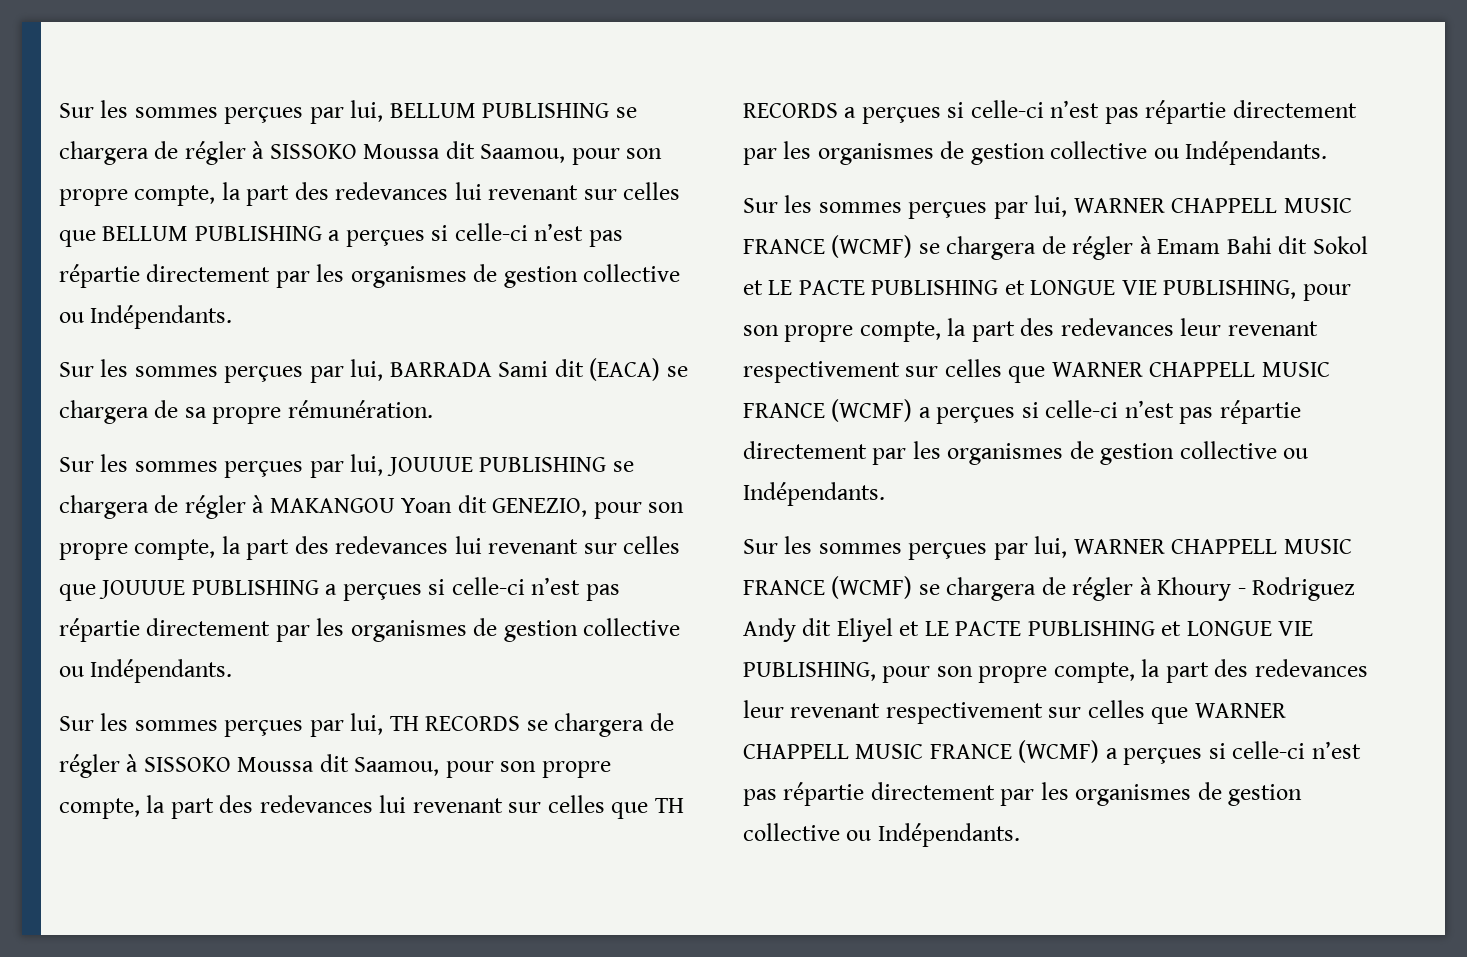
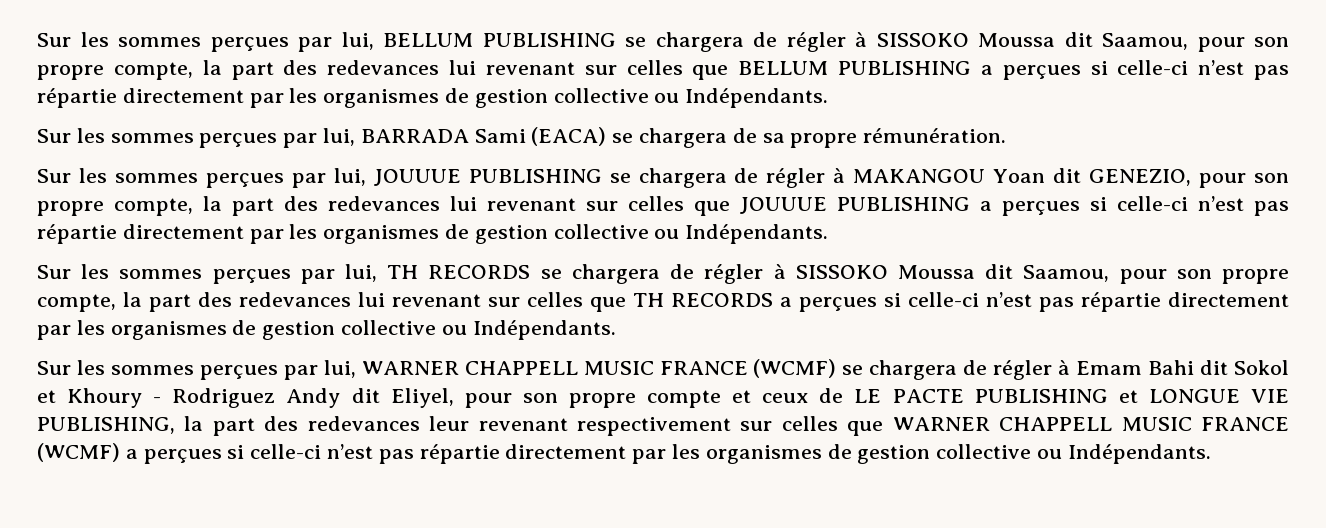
[554,359,584,377] dit -> (526, 136) none
[768,280,1351,301] [743,321,941,342] LE PACTE PUBLISHING et LONGUE VIE PUBLISHING, pour son propre compte, -> [67,388,1290,408] [37,417,175,434] Khoury - Rodriguez Andy dit Eliyel, pour son propre compte et ceux de LE PACTE PUBLISHING et LONGUE VIE PUBLISHING,
[743,536,1352,560] [743,576,1356,601] [743,618,1314,642] [743,659,1368,683] [743,700,1286,724] [743,740,1361,765] [743,782,1303,806] [743,823,1020,847] // Sur les sommes perçues par lui, WARNER CHAPPELL MUSIC FRANCE (WCMF) se chargera de régler à Khoury - Rodriguez Andy dit Eliyel et LE PACTE PUBLISHING et LONGUE VIE PUBLISHING, pour son propre compte, la part des redevances leur revenant respectivement sur celles que WARNER CHAPPELL MUSIC FRANCE (WCMF) a perçues si celle-ci n’est pas répartie directement par les organismes de gestion collective ou Indépendants. -> (1211, 454) none

